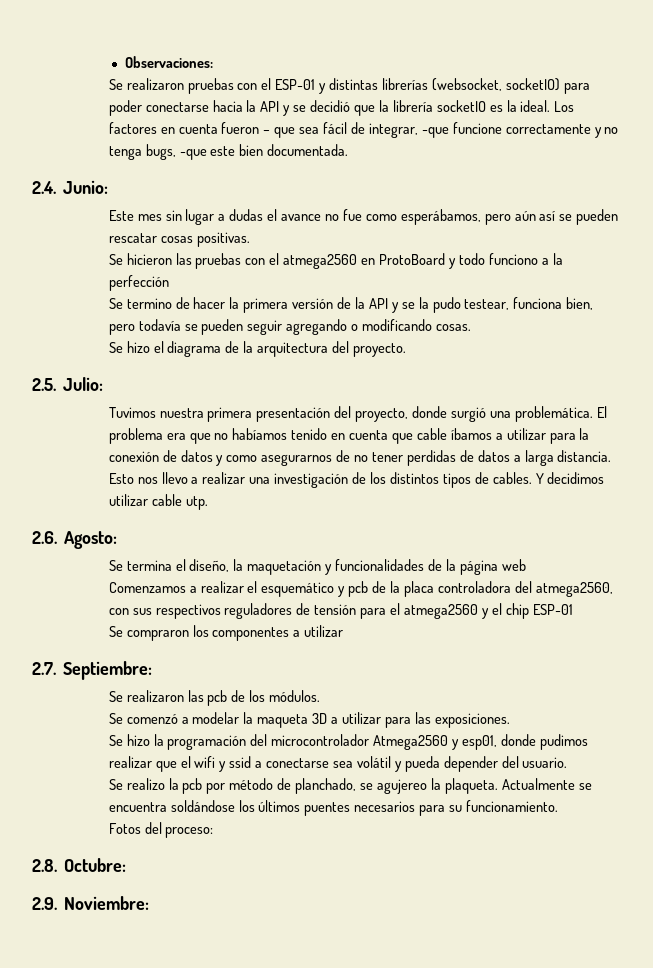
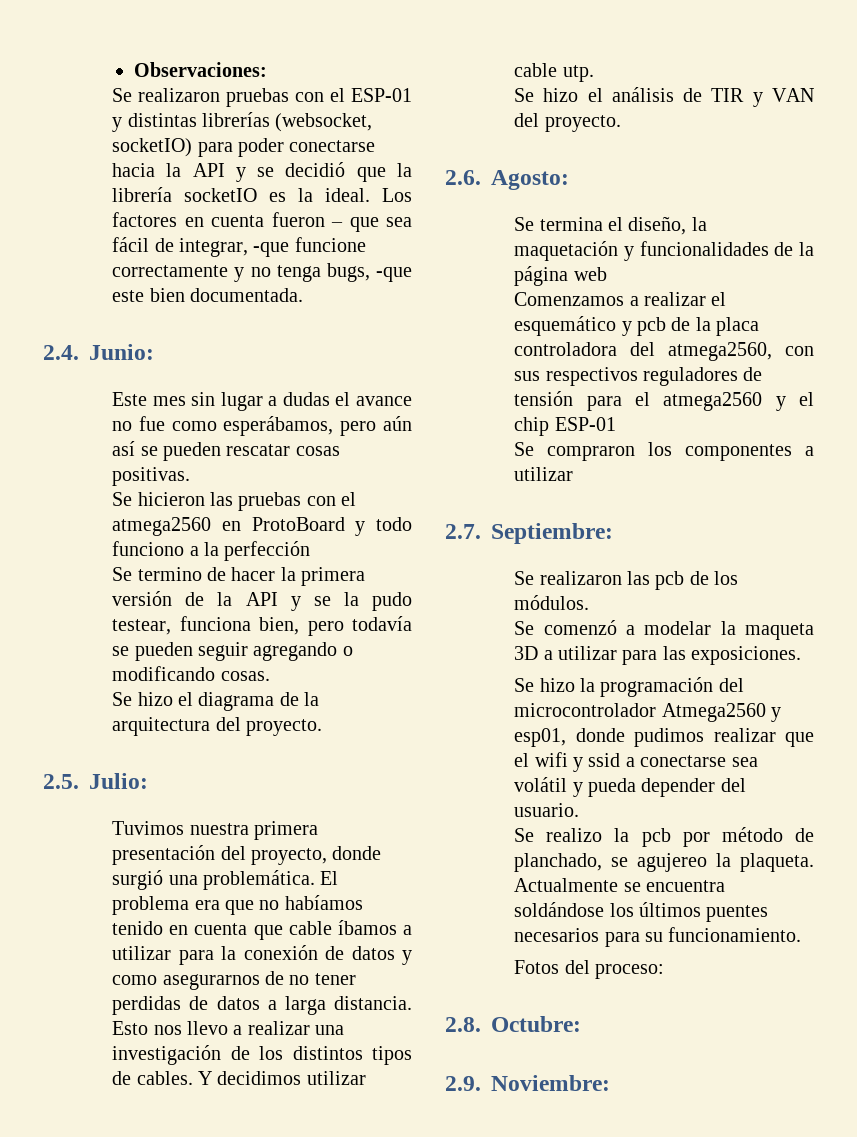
(208, 503) none -> [514,87,814,107] [514,113,621,132] // Se hizo el análisis de TIR y VAN del proyecto.

